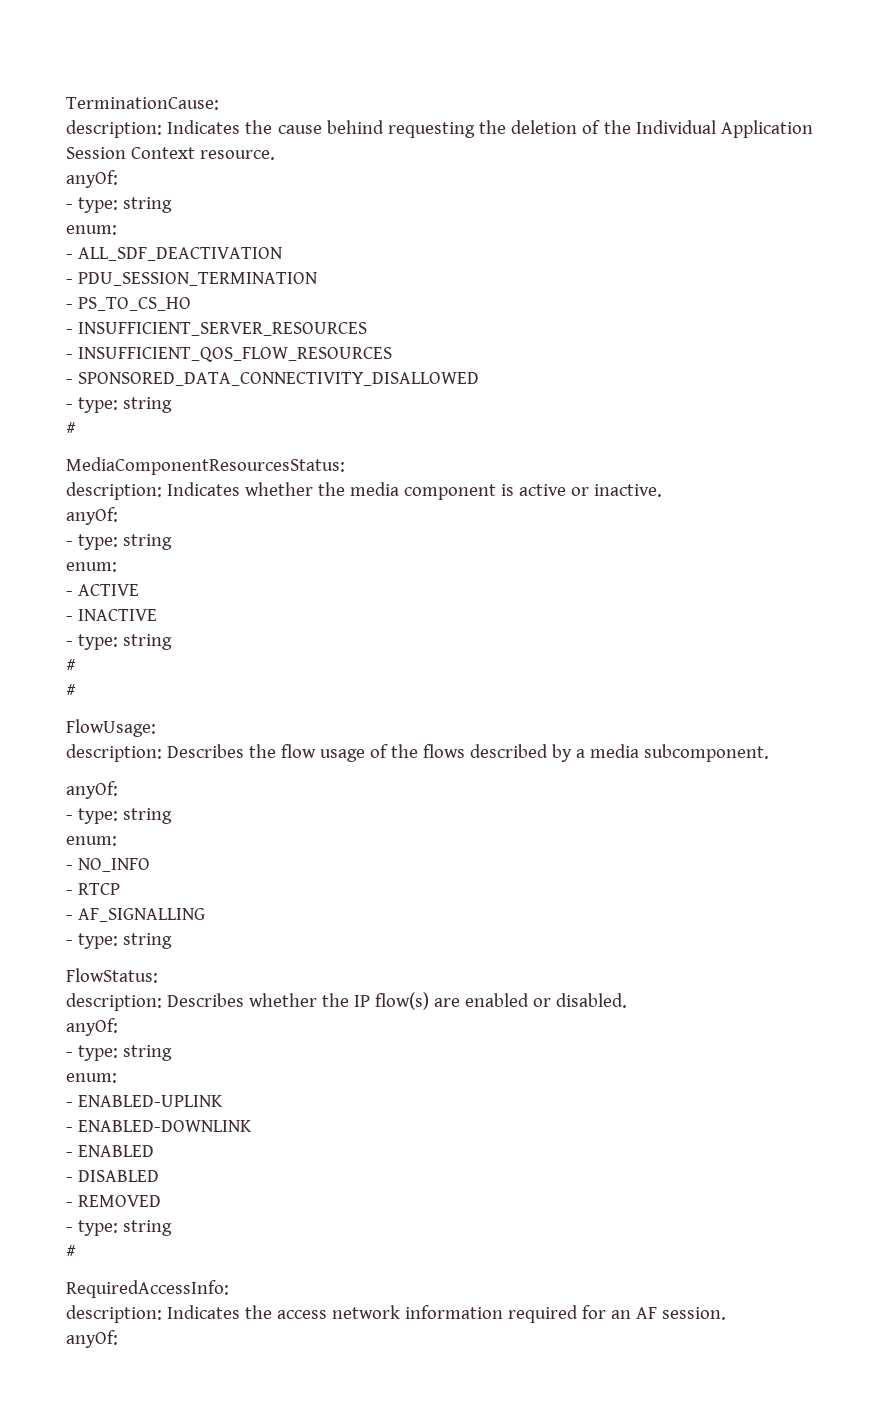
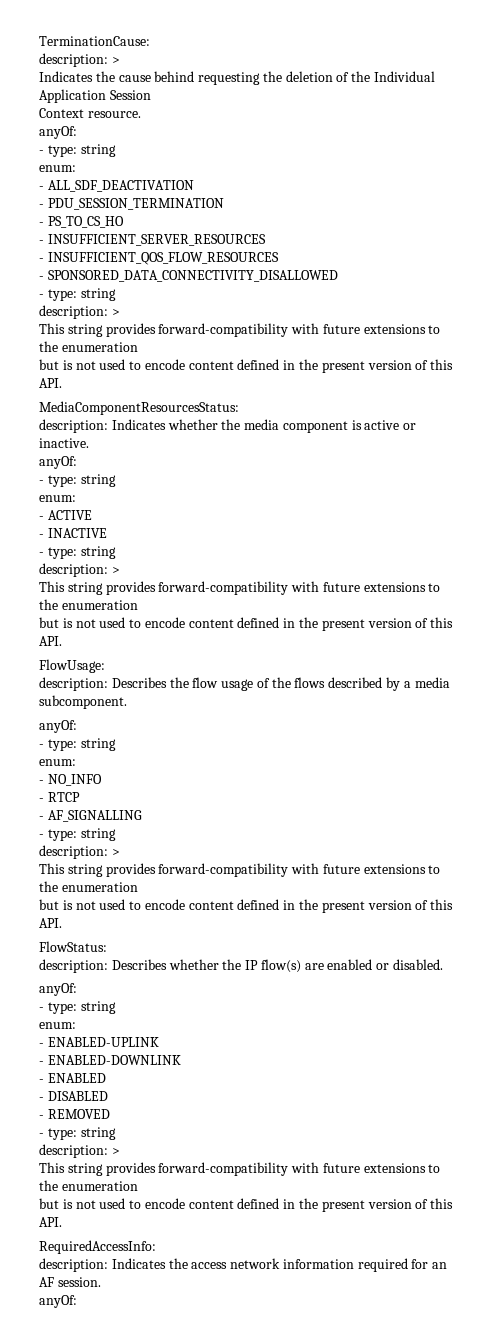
(162, 129) none -> [111,57,120,64] > //
(126, 153) none -> (151, 95) //
[66,422,76,434] # -> [39,305,120,319] [39,323,441,337] [39,341,138,352] [39,359,454,373] [39,378,62,388] description: > // This string provides forward-compatibility with future extensions to the enumeration // but is not used to encode content defined in the present version of this API.
[66,659,76,671] [66,684,76,696] # // # -> [39,563,120,577] [39,581,441,595] [39,599,138,610] [39,617,454,631] [39,636,62,646] description: > // This string provides forward-compatibility with future extensions to the enumeration // but is not used to encode content defined in the present version of this API.
(172, 941) none -> [39,845,120,859] [39,863,441,877] [39,881,138,892] [39,899,454,913] [39,918,62,928] // description: > // This string provides forward-compatibility with future extensions to the enumeration // but is not used to encode content defined in the present version of this API.
[66,1245,76,1257] # -> [39,1144,120,1158] [39,1162,441,1176] [39,1180,138,1191] [39,1198,454,1212] [39,1217,62,1227] description: > // This string provides forward-compatibility with future extensions to the enumeration // but is not used to encode content defined in the present version of this API.

